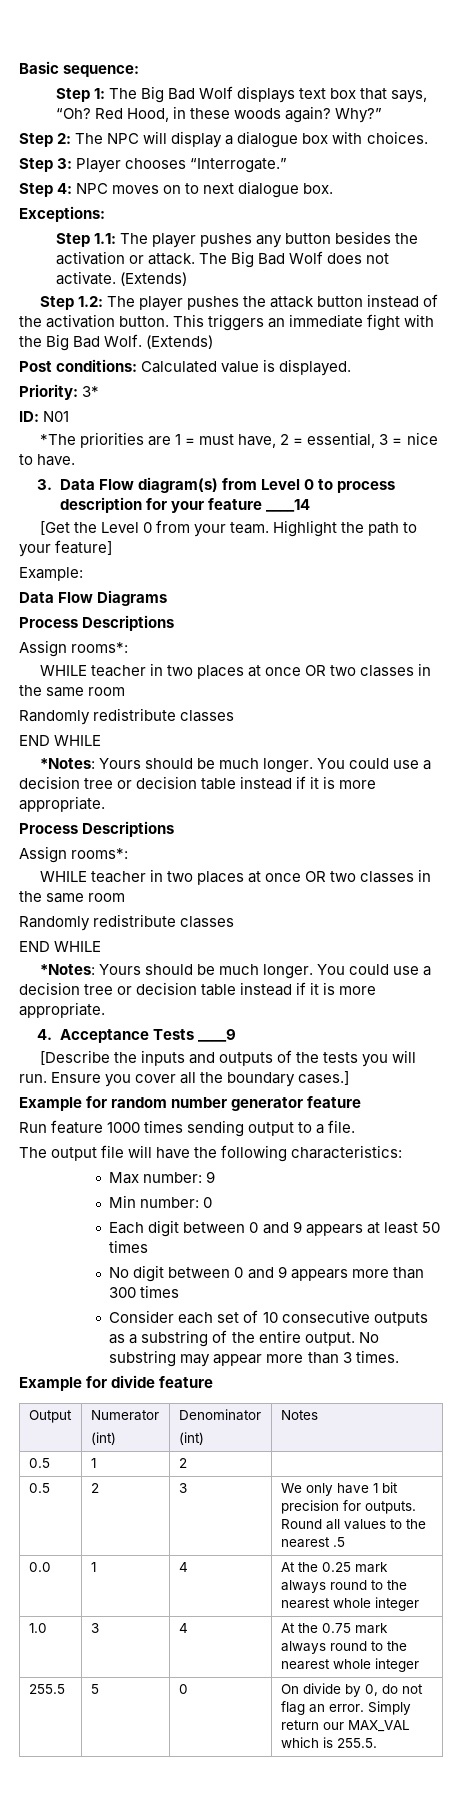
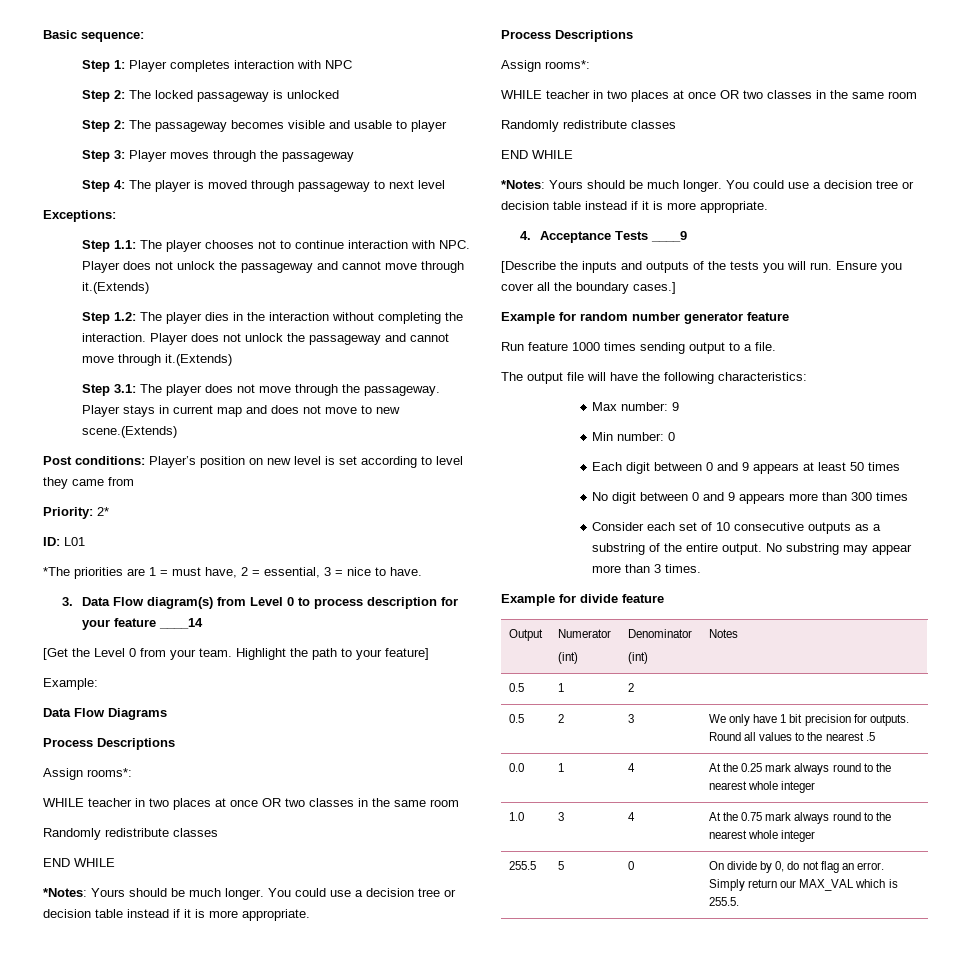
[109,86,428,103] [55,106,383,123] [19,131,428,148] [19,158,288,173] [19,181,334,198] The Big Bad Wolf displays text box that says, “Oh? Red Hood, in these woods again? Why?” // Step 2: The NPC will display a dialogue box with choices. // Step 3: Player chooses “Interrogate.” // Step 4: NPC moves on to next dialogue box. -> [128,60,352,72] [81,90,339,102] [81,120,447,132] [81,150,354,162] [81,180,445,192] Player completes interaction with NPC // Step 2: The locked passageway is unlocked // Step 2: The passageway becomes visible and usable to player // Step 3: Player moves through the passageway // Step 4: The player is moved through passageway to next level
[200,231,419,248] [55,251,390,268] [55,271,187,286] [39,294,439,311] [19,314,435,331] [19,334,214,351] [19,359,352,376] pushes any button besides the activation or attack. The Big Bad Wolf does not activate. (Extends) // Step 1.2: The player pushes the attack button instead of the activation button. This triggers an immediate fight with the Big Bad Wolf. (Extends) // Post conditions: Calculated value is displayed. -> [204,240,470,249] [81,261,464,273] [81,282,149,294] [81,312,463,324] [81,333,449,345] [81,354,232,366] [81,384,440,396] [81,405,400,417] [81,426,177,438] [43,456,463,468] [43,477,134,489] chooses not to continue interaction with NPC. Player does not unlock the passageway and cannot move through it.(Extends) // Step 1.2: The player dies in the interaction without completing the interaction. Player does not unlock the passageway and cannot move through it.(Extends) // Step 3.1: The player does not move through the passageway. Player stays in current map and does not move to new scene.(Extends) // Post conditions: Player’s position on new level is set according to level they came from
[82,386,100,397] 3* -> [97,507,109,516] 2*
[43,411,70,422] N01 -> [64,537,85,546] L01

